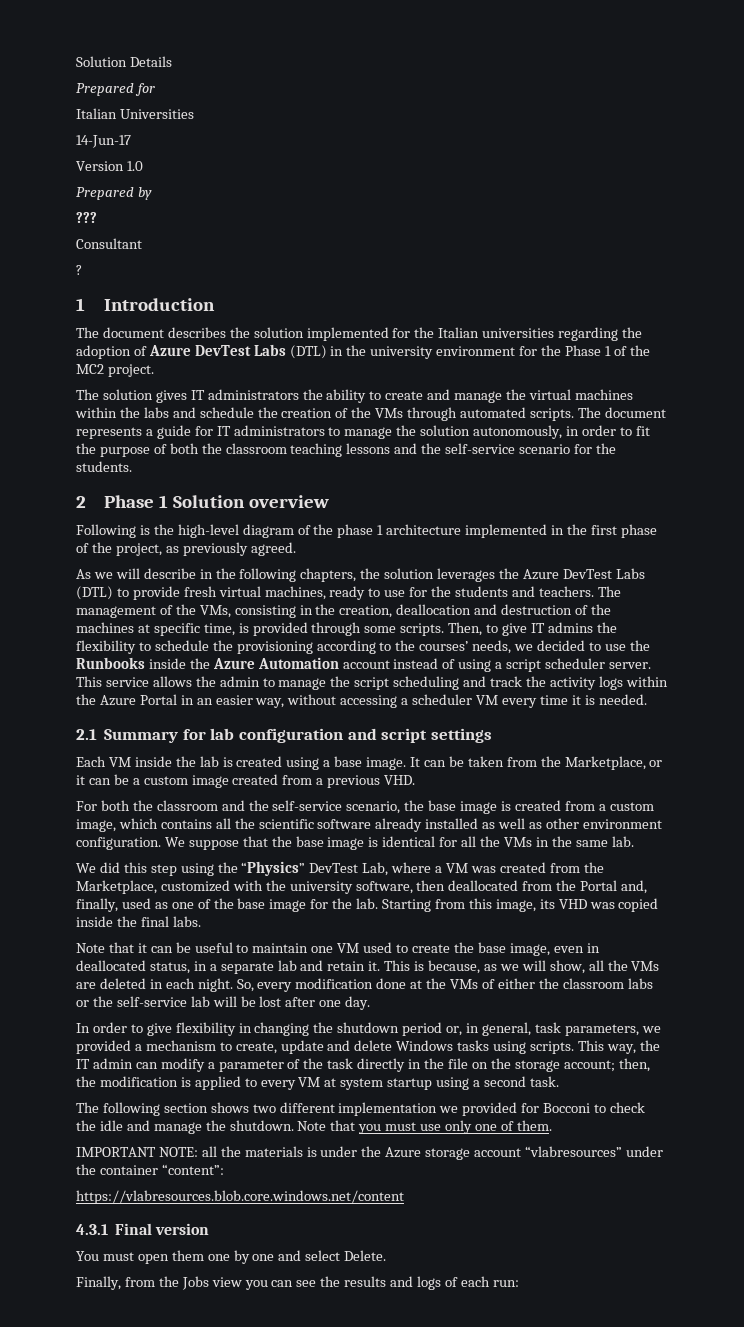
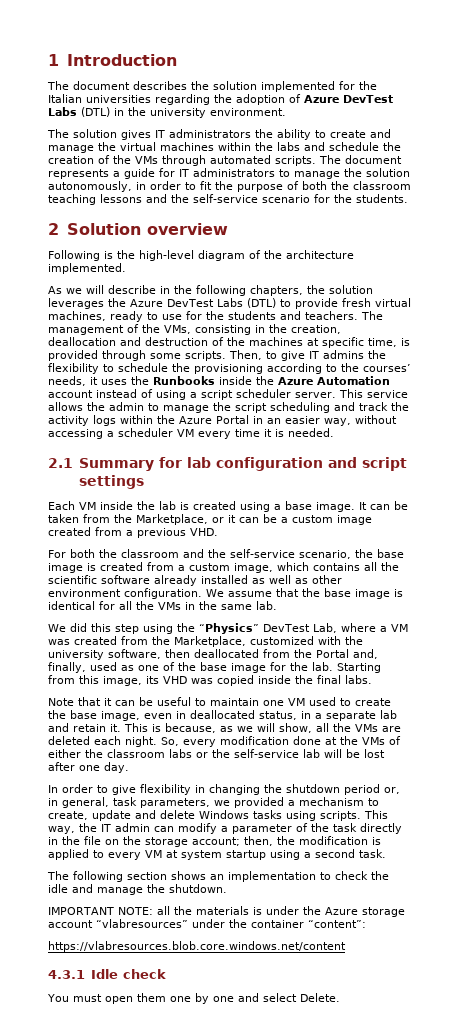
[76,56,172,67] [76,83,155,96] [76,108,194,119] [76,135,131,148] [76,161,143,171] [76,187,152,200] [76,212,97,223] [76,238,142,249] [76,265,82,275] Solution Details // Prepared for // Italian Universities // 14-Jun-17 // Version 1.0 // Prepared by // ??? // Consultant // ? // -> (48, 60) none
[436,345,650,356] [76,364,154,377] environment for the Phase 1 of the MC2 project. -> [210,108,286,116] environment.
[104,495,169,508] Phase 1 -> (59, 229) none
[337,524,657,538] [76,542,296,556] phase 1 architecture implemented in the first phase of the project, as previously agreed. -> [286,250,354,259] [48,263,126,274] architecture implemented.
[514,640,626,651] we decided to use -> [90,377,127,385] it uses
[188,840,239,850] suppose -> [228,591,272,597] assume
[149,979,163,989] in -> (90, 740) none
[252,1102,591,1116] two different implementation we provided for Bocconi -> [210,871,316,882] an implementation
[297,1120,552,1134] Note that you must use only one of them. -> (227, 888) none
[115,1223,210,1235] Final version -> [90,969,166,979] Idle check
[76,1276,519,1290] // Finally, from the Jobs view you can see the results and logs of each run: -> (340, 997) none

